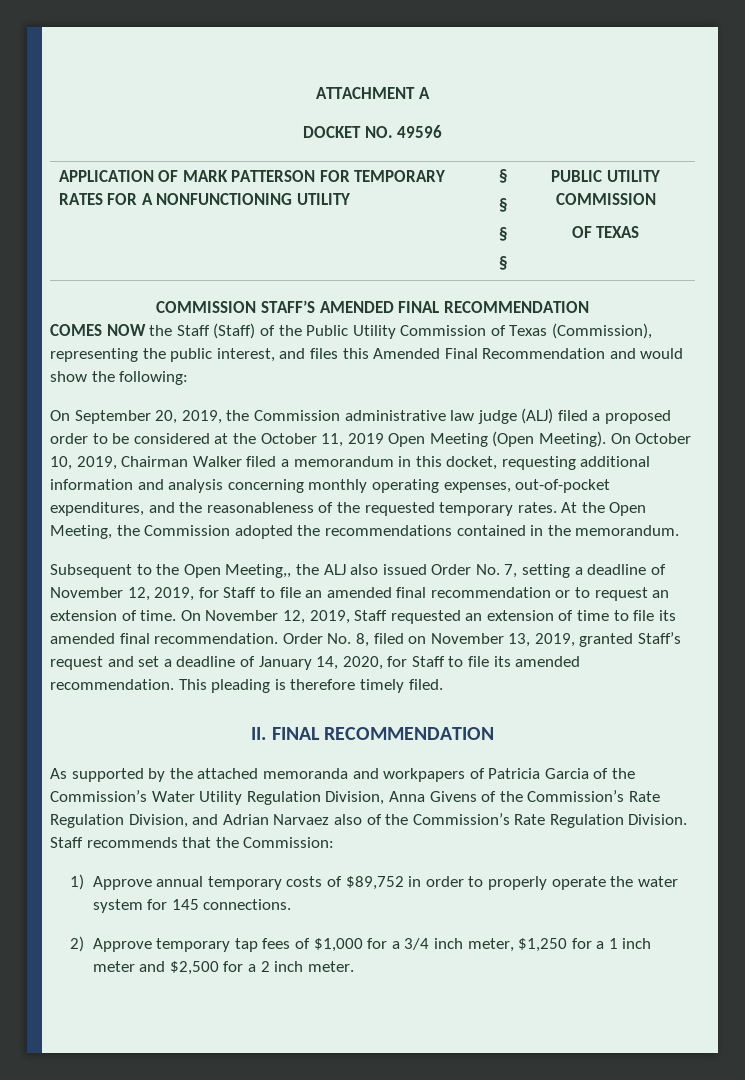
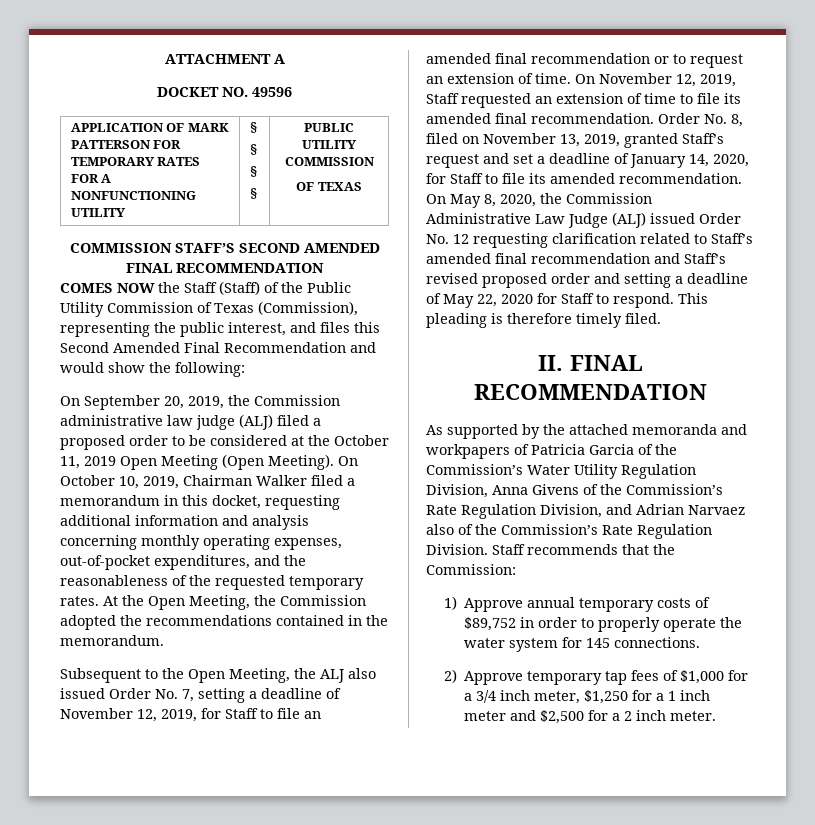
(315, 306) none -> [238,243,300,253] SECOND
(369, 353) none -> [60,342,109,353] Second
[225,564,292,578] Meeting,, -> [229,668,290,683] Meeting,
(174, 684) none -> [426,193,652,208] [426,212,741,228] [426,233,753,248] [426,253,726,264] [426,273,748,288] [426,293,674,308] On May 8, 2020, the Commission Administrative Law Judge (ALJ) issued Order No. 12 requesting clarification related to Staff’s amended final recommendation and Staff’s revised proposed order and setting a deadline of May 22, 2020 for Staff to respond.

